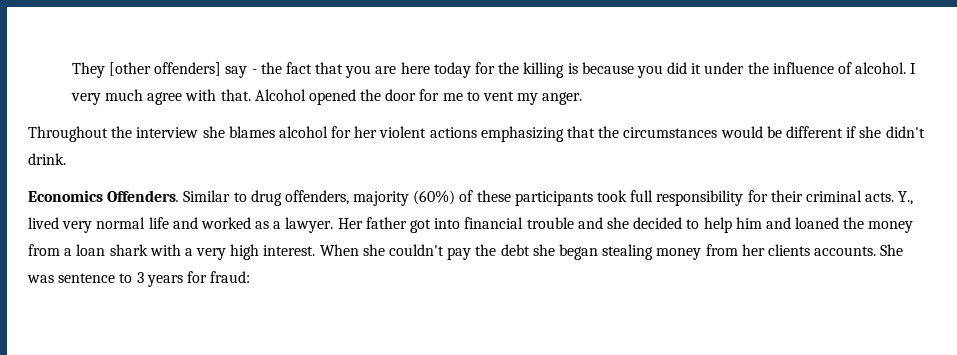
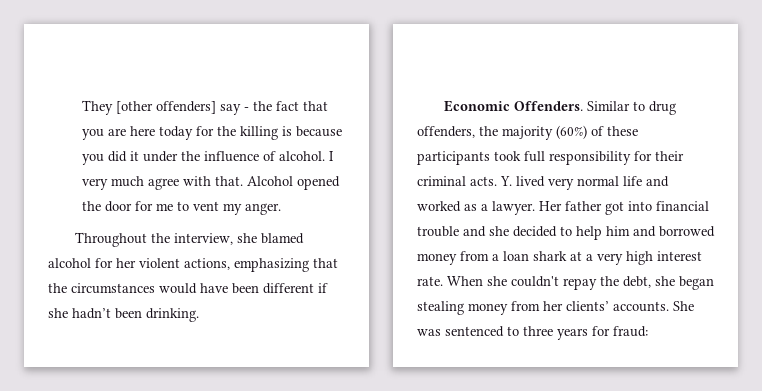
[136,126,275,138] interview she blames -> [173,233,304,245] interview, she blamed
[429,127,477,138] actions -> [184,258,230,270] actions,
[766,126,782,138] be -> [200,283,259,294] have been
[885,126,925,138] [28,153,66,165] [28,190,103,202] didn't drink. // Economics -> [72,308,199,322] [443,100,510,112] hadn’t been drinking. // Economic
(349, 197) none -> [479,126,498,136] the
[898,191,914,205] Y., -> [500,176,512,186] Y.
[795,217,865,229] loaned the -> [659,226,715,237] borrowed
[149,244,181,256] with -> [570,251,582,261] at
[263,245,316,256] interest. -> [657,251,702,261] [417,276,443,286] interest rate.
[447,244,530,260] pay the debt -> [563,276,651,290] repay the debt,
[767,244,810,256] clients -> [566,301,609,311] clients’
[58,272,144,283] sentence to 3 -> [445,326,553,337] sentenced to three

